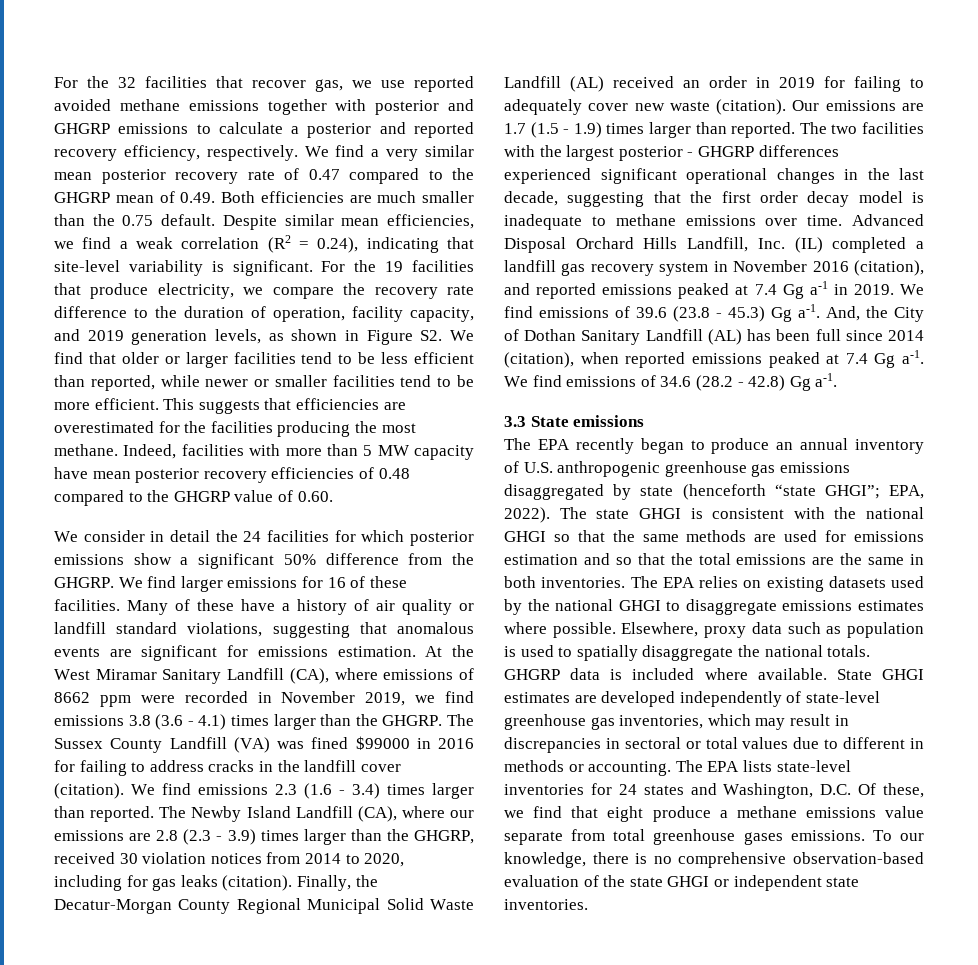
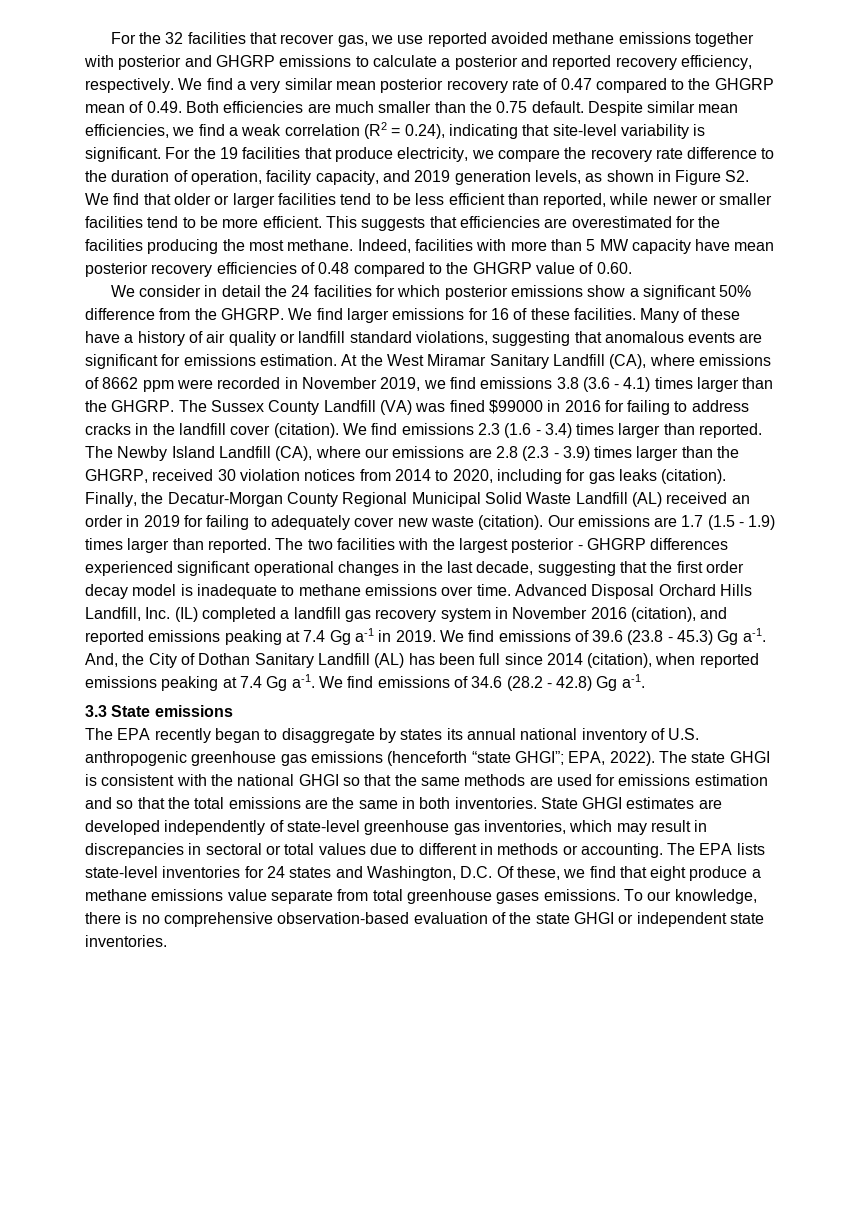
[678,283,730,299] peaked -> [224,630,282,645] peaking
[768,352,820,368] peaked -> [161,676,219,691] peaking
[711,438,849,454] produce an annual -> [281,728,578,743] disaggregate by states its annual national
[504,484,674,500] disaggregated by state -> (383, 757) none
[630,576,924,592] [504,599,924,615] [504,622,924,638] [504,645,871,661] [504,668,827,680] The EPA relies on existing datasets used by the national GHGI to disaggregate emissions estimates where possible. Elsewhere, proxy data such as population is used to spatially disaggregate the national totals. GHGRP data is included where available. -> (537, 803) none

